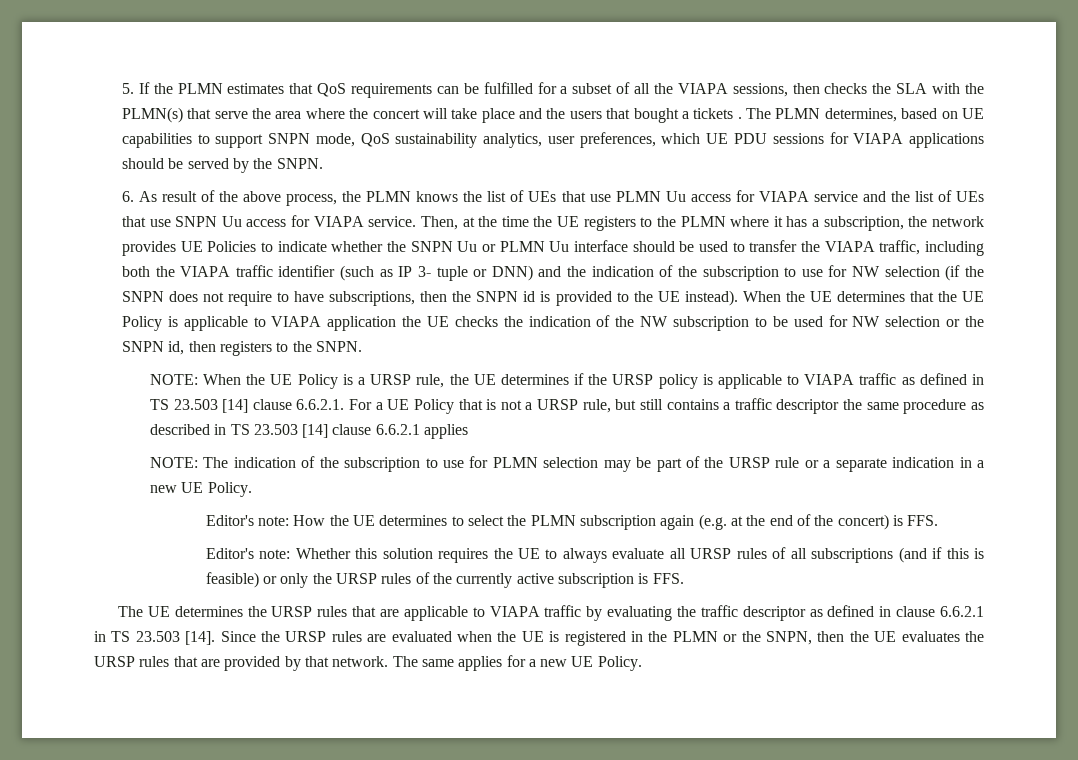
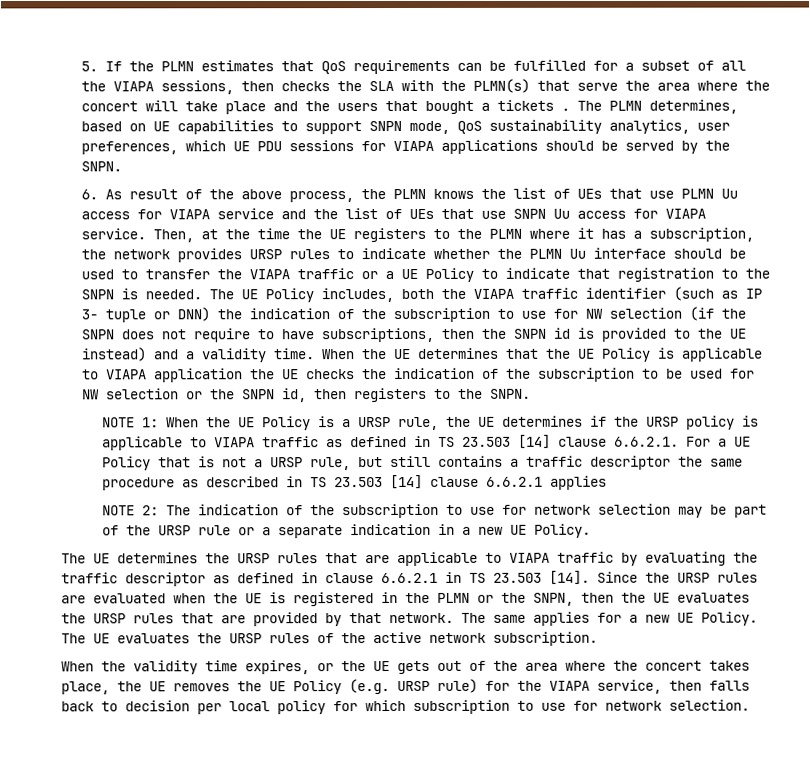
[180,241,257,252] UE Policies -> [248,249,330,260] URSP rules
[410,241,496,252] SNPN Uu or -> (522, 253) none
[879,240,984,256] traffic, including -> [296,267,770,282] [80,288,394,303] traffic or a UE Policy to indicate that registration to the SNPN is needed. The UE Policy includes,
[538,266,562,277] and -> (210, 314) none
[684,290,738,306] instead). -> [80,347,314,363] instead) and a validity time.
[640,316,669,327] NW -> (530, 373) none
[149,374,198,385] NOTE: -> [102,417,160,428] NOTE 1:
[149,457,198,468] NOTE: -> [102,505,160,516] NOTE 2:
[492,457,538,468] PLMN -> [534,504,592,515] network
[205,514,939,530] [205,547,984,563] [205,572,684,588] // Editor's note: How the UE determines to select the PLMN subscription again (e.g. at the end of the concert) is FFS. // Editor's note: Whether this solution requires the UE to always evaluate all URSP rules of all subscriptions (and if this is feasible) or only the URSP rules of the currently active subscription is FFS. -> (592, 530) none
(642, 663) none -> [61,631,598,646] [61,660,750,675] [61,678,750,695] [61,699,750,715] The UE evaluates the URSP rules of the active network subscription. // When the validity time expires, or the UE gets out of the area where the concert takes place, the UE removes the UE Policy (e.g. URSP rule) for the VIAPA service, then falls back to decision per local policy for which subscription to use for network selection.

